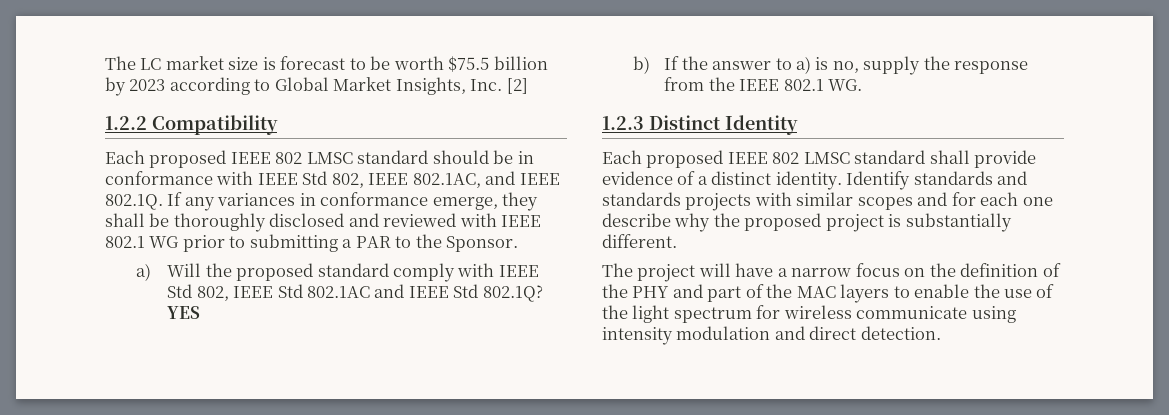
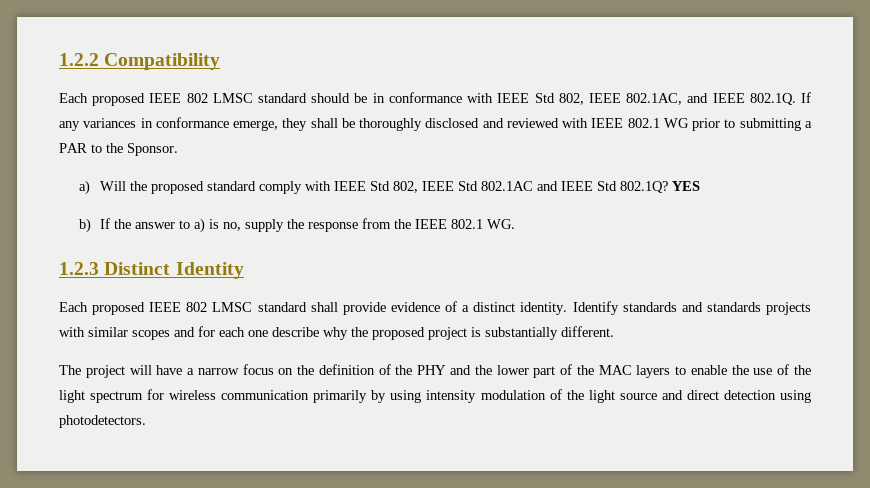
[105,56,548,72] [105,77,528,96] The LC market size is forecast to be worth $75.5 billion by 2023 according to Global Market Insights, Inc. [2] // -> (59, 59) none
(703, 291) none -> [474,365,529,375] the lower
[856,306,1016,323] [602,326,941,345] communicate using intensity modulation and direct detection. -> [221,389,811,403] [59,415,146,428] communication primarily by using intensity modulation of the light source and direct detection using photodetectors.

